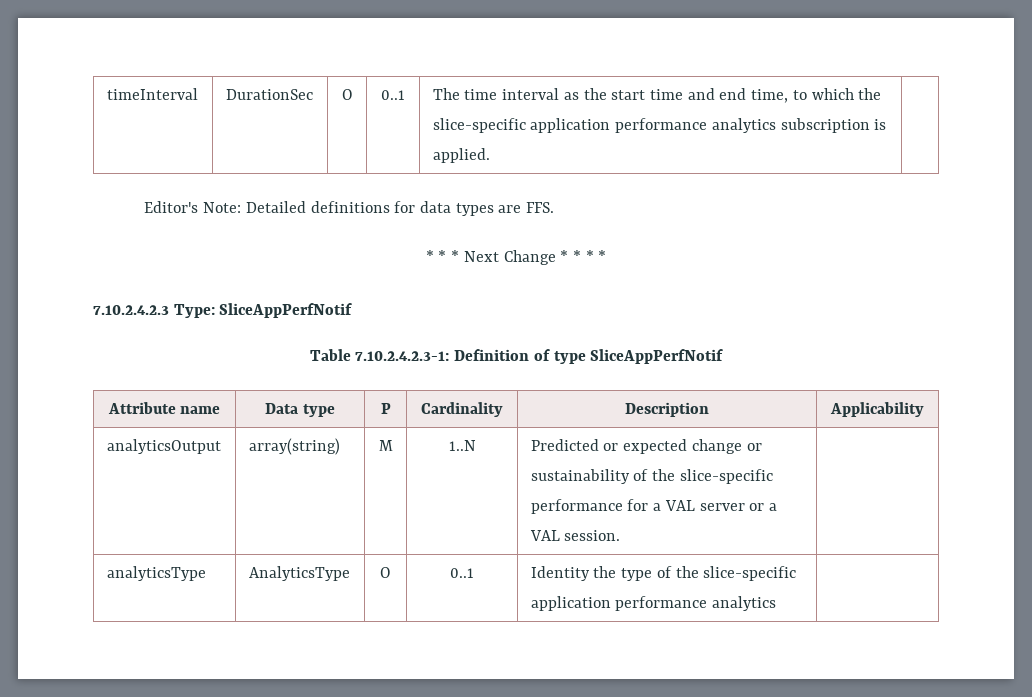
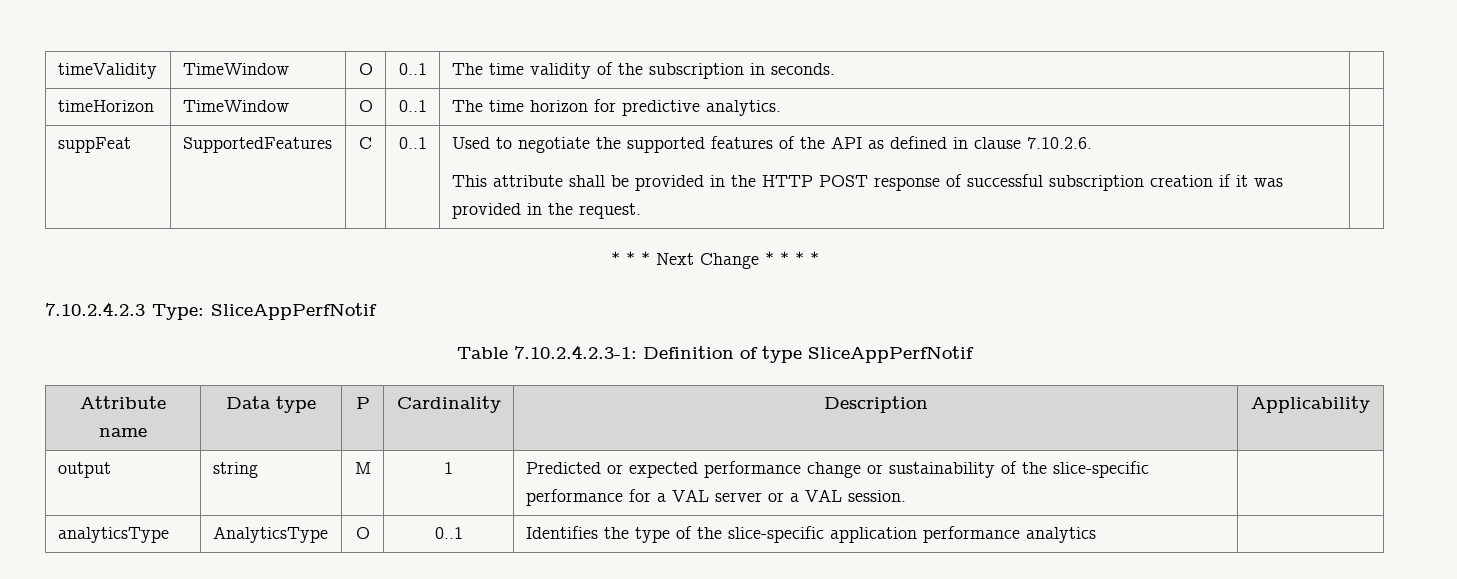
[106,88,198,100] [225,89,313,100] [341,89,353,100] [381,90,405,100] [432,88,882,103] [432,118,887,133] [432,148,490,163] [144,201,555,216] timeInterval | DurationSec | O | 0..1 | The time interval as the start time and end time, to which the slice-specific application performance analytics subscription is applied. | // Editor's Note: Detailed definitions for data types are FFS. -> [57,63,157,79] [182,63,289,75] [358,63,373,75] [398,63,427,75] [451,62,835,79] [57,100,154,112] [182,100,289,112] [358,100,373,112] [398,100,427,112] [451,99,781,116] [57,137,131,153] [182,137,332,153] [359,137,372,149] [398,137,427,149] [451,136,1092,153] [451,174,1283,191] [451,203,641,219] timeValidity | TimeWindow | O | 0..1 | The time validity of the subscription in seconds. | // timeHorizon | TimeWindow | O | 0..1 | The time horizon for predictive analytics. | // suppFeat | SupportedFeatures | C | 0..1 | Used to negotiate the supported features of the API as defined in clause 7.10.2.6. // This attribute shall be provided in the HTTP POST response of successful subscription creation if it was provided in the request. |
[106,439,221,454] [248,438,340,455] analyticsOutput | array(string) -> [57,462,111,478] [212,462,258,478] output | string
[448,440,476,451] 1..N -> [444,462,453,474] 1
(688, 446) none -> [703,461,801,478] performance
[530,566,590,581] Identity -> [525,526,598,539] Identifies

